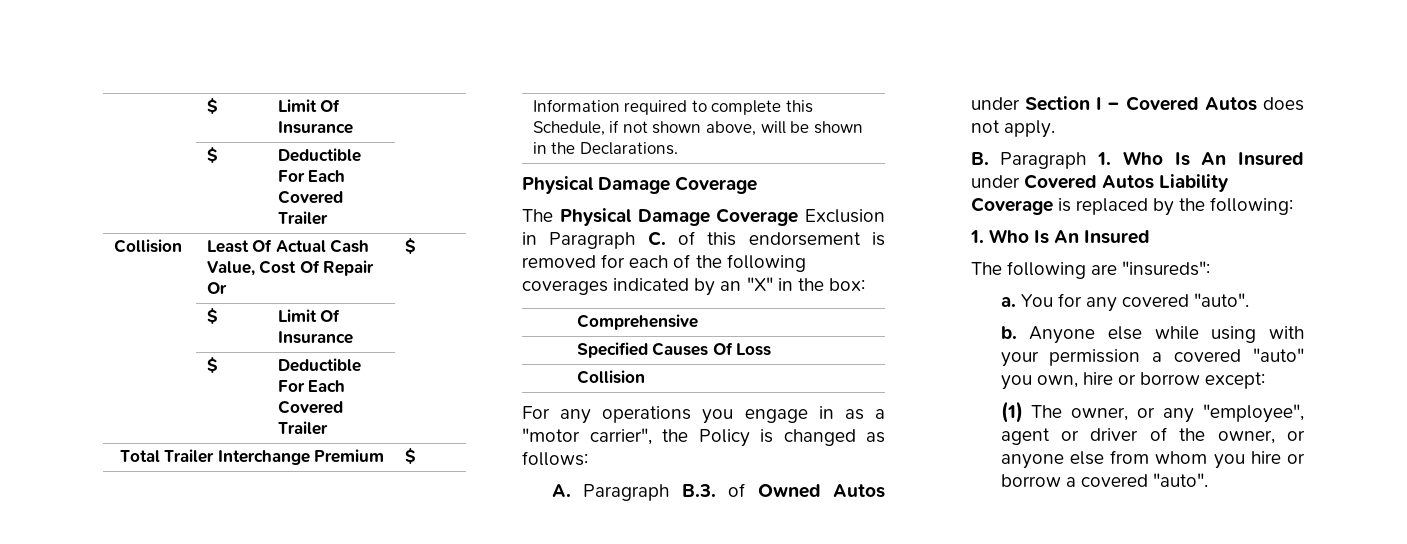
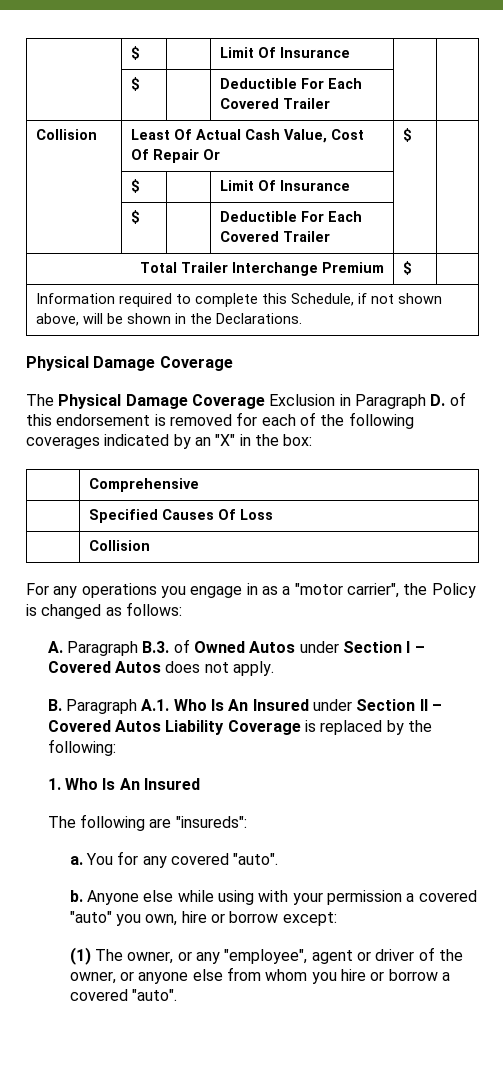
[647,231,666,246] C. -> [430,394,446,406] D.
[1097,152,1112,165] 1. -> [141,699,170,711] A.1.
(1020, 181) none -> [356,699,443,711] Section II –

